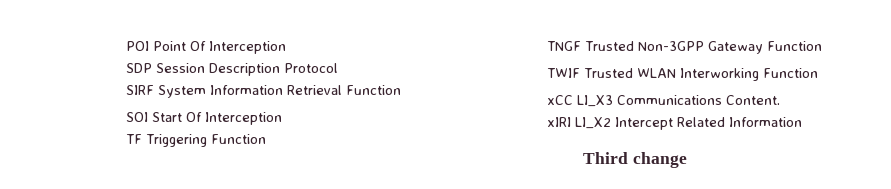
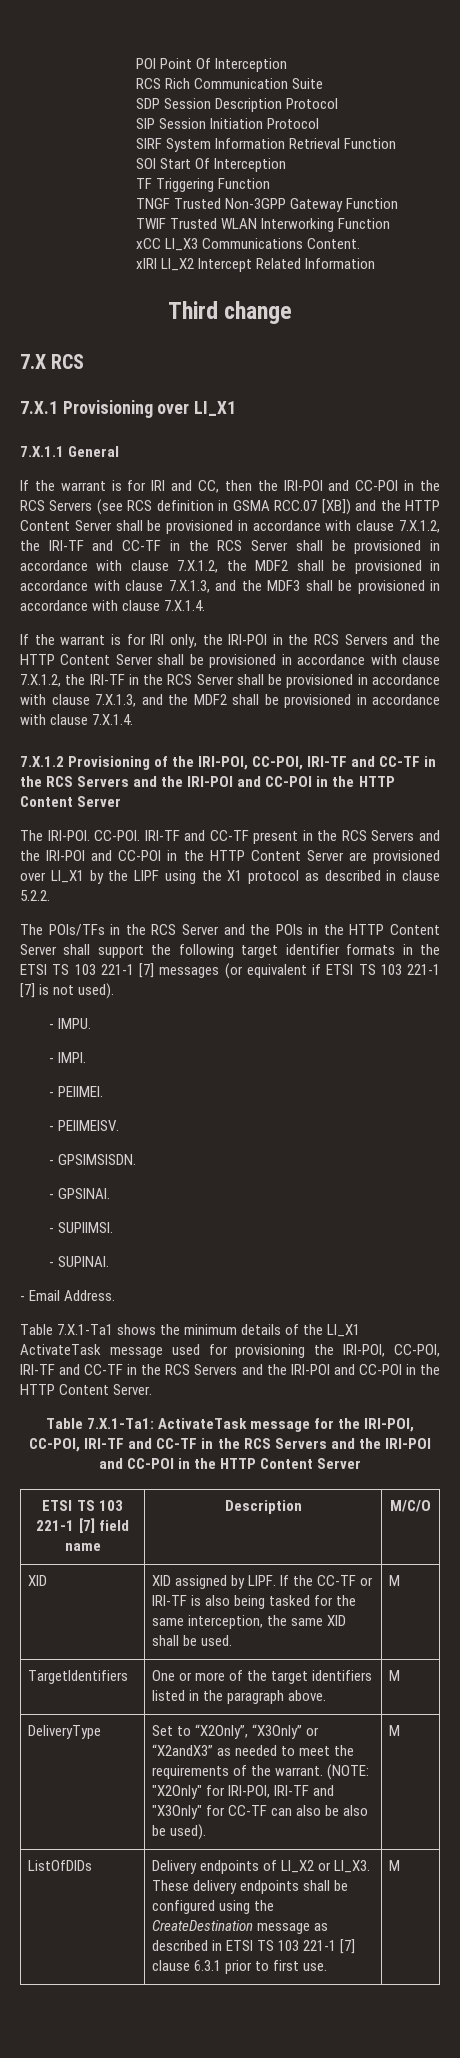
(286, 47) none -> [135,78,323,89] // RCS Rich Communication Suite
(338, 68) none -> [135,118,319,129] // SIP Session Initiation Protocol
(687, 160) none -> [20,354,85,369] [20,400,237,418] [20,446,120,457] [20,480,440,493] [20,499,440,515] [20,520,440,534] [20,540,441,554] [20,560,441,574] [20,580,440,594] [20,600,206,611] [20,634,441,648] [20,654,441,668] [20,674,440,688] [20,694,440,708] [20,714,134,725] [20,756,437,770] [20,776,395,787] [20,796,122,807] [20,830,441,844] [20,850,440,864] [20,870,440,884] [20,890,50,901] [20,924,440,936] [20,944,441,958] [20,963,440,979] [20,983,115,999] [48,1018,92,1029] [48,1052,87,1063] [48,1086,104,1097] [48,1120,120,1131] [48,1154,137,1165] [48,1188,111,1199] [48,1222,114,1233] [48,1256,110,1267] [20,1290,116,1301] [20,1324,361,1337] [20,1344,441,1358] [20,1364,441,1375] [20,1384,153,1395] [45,1418,415,1432] [29,1438,431,1452] [98,1458,362,1469] [42,1500,123,1511] [36,1518,129,1533] [64,1543,101,1551] [224,1500,302,1514] [390,1500,431,1512] [27,1575,47,1586] [151,1575,374,1589] [151,1595,357,1609] [151,1615,347,1629] [151,1635,233,1646] [388,1575,400,1586] [27,1670,128,1684] [151,1670,373,1684] [151,1690,327,1704] [388,1670,400,1681] [27,1725,101,1739] [151,1724,320,1739] [151,1744,355,1756] [151,1764,370,1780] [151,1785,335,1799] [151,1805,369,1819] [151,1824,206,1840] [388,1725,400,1736] [27,1860,92,1871] [151,1860,371,1874] [151,1880,349,1894] [151,1900,275,1914] [151,1920,329,1934] [151,1939,356,1954] [151,1960,328,1974] [388,1860,400,1871] // 7.X RCS // 7.X.1 Provisioning over LI_X1 // 7.X.1.1 General // If the warrant is for IRI and CC, then the IRI-POI and CC-POI in the RCS Servers (see RCS definition in GSMA RCC.07 [XB]) and the HTTP Content Server shall be provisioned in accordance with clause 7.X.1.2, the IRI-TF and CC-TF in the RCS Server shall be provisioned in accordance with clause 7.X.1.2, the MDF2 shall be provisioned in accordance with clause 7.X.1.3, and the MDF3 shall be provisioned in accordance with clause 7.X.1.4. // If the warrant is for IRI only, the IRI-POI in the RCS Servers and the HTTP Content Server shall be provisioned in accordance with clause 7.X.1.2, the IRI-TF in the RCS Server shall be provisioned in accordance with clause 7.X.1.3, and the MDF2 shall be provisioned in accordance with clause 7.X.1.4. // 7.X.1.2 Provisioning of the IRI-POI, CC-POI, IRI-TF and CC-TF in the RCS Servers and the IRI-POI and CC-POI in the HTTP Content Server // The IRI-POI. CC-POI. IRI-TF and CC-TF present in the RCS Servers and the IRI-POI and CC-POI in the HTTP Content Server are provisioned over LI_X1 by the LIPF using the X1 protocol as described in clause 5.2.2. // The POIs/TFs in the RCS Server and the POIs in the HTTP Content Server shall support the following target identifier formats in the ETSI TS 103 221-1 [7] messages (or equivalent if ETSI TS 103 221-1 [7] is not used). // - IMPU. // - IMPI. // - PEIIMEI. // - PEIIMEISV. // - GPSIMSISDN. // - GPSINAI. // - SUPIIMSI. // - SUPINAI. // - Email Address. // Table 7.X.1-Ta1 shows the minimum details of the LI_X1 ActivateTask message used for provisioning the IRI-POI, CC-POI, IRI-TF and CC-TF in the RCS Servers and the IRI-POI and CC-POI in the HTTP Content Server. // Table 7.X.1-Ta1: ActivateTask message for the IRI-POI, CC-POI, IRI-TF and CC-TF in the RCS Servers and the IRI-POI and CC-POI in the HTTP Content Server // ETSI TS 103 221-1 [7] field name | Description | M/C/O // XID | XID assigned by LIPF. If the CC-TF or IRI-TF is also being tasked for the same interception, the same XID shall be used. | M // TargetIdentifiers | One or more of the target identifiers listed in the paragraph above. | M // DeliveryType | Set to “X2Only”, “X3Only” or “X2andX3” as needed to meet the requirements of the warrant. (NOTE: "X2Only" for IRI-POI, IRI-TF and "X3Only" for CC-TF can also be also be used). | M // ListOfDIDs | Delivery endpoints of LI_X2 or LI_X3. These delivery endpoints shall be configured using the CreateDestination message as described in ETSI TS 103 221-1 [7] clause 6.3.1 prior to first use. | M

